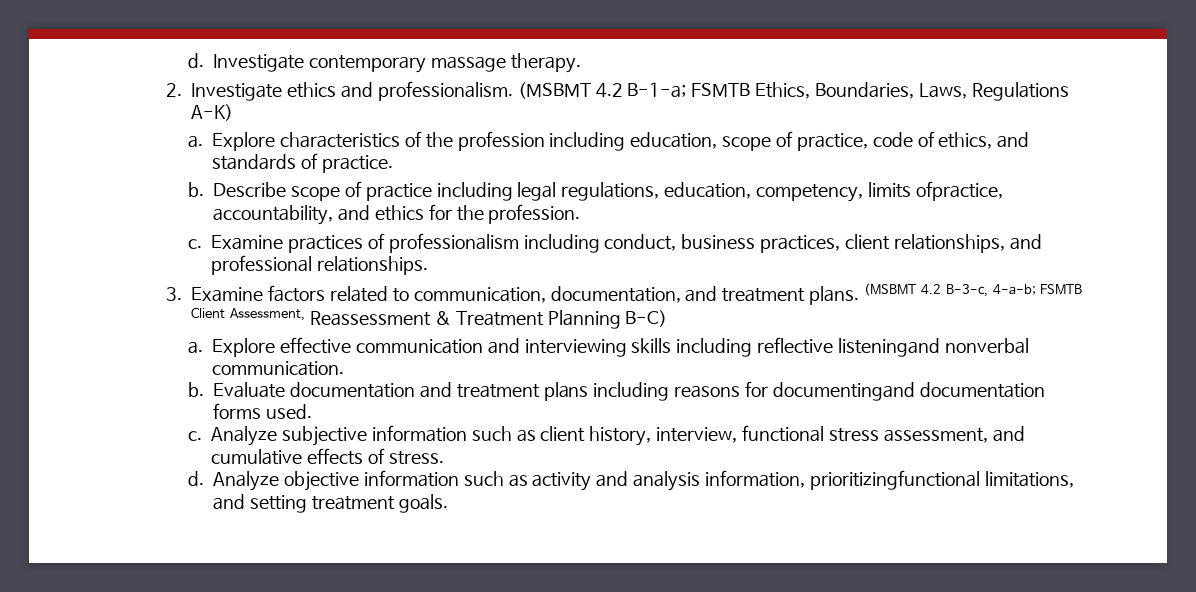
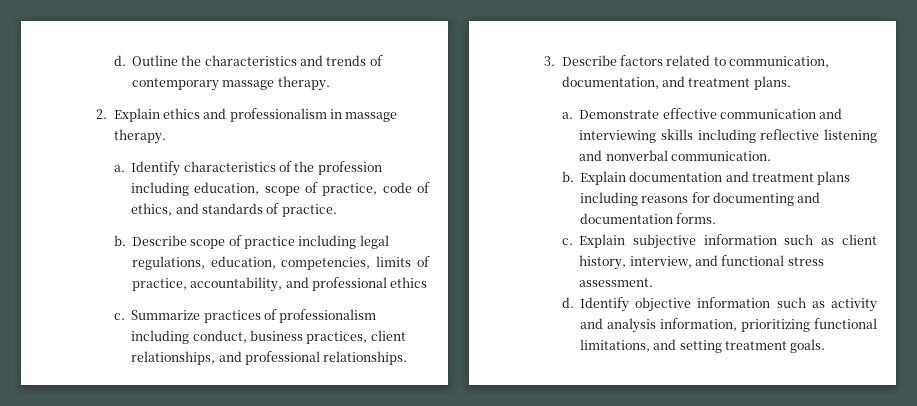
[188,53,305,72] d. Investigate -> [113,55,383,66] d. Outline the characteristics and trends of
[191,83,283,101] Investigate -> [113,108,160,122] Explain
[377,81,1069,101] [191,104,234,121] [188,132,276,151] professionalism. (MSBMT 4.2 B-1-a; FSMTB Ethics, Boundaries, Laws, Regulations A-K) // a. Explore -> [229,108,398,122] [113,129,166,144] [113,161,181,176] professionalism in massage therapy. // a. Identify
[755,181,1003,202] competency, limits ofpractice, -> [281,256,430,270] [131,278,187,291] competencies, limits of practice,
[374,204,581,224] [188,235,284,250] ethics for the profession. // c. Examine -> [311,277,428,291] [113,310,201,320] professional ethics // c. Summarize
[191,287,264,302] Examine -> [561,55,617,66] Describe
[864,283,1083,297] [191,307,668,329] [188,338,276,357] (MSBMT 4.2 B-3-c, 4-a-b; FSMTB Client Assessment, Reassessment & Treatment Planning B-C) // a. Explore -> [561,110,660,119] // a. Demonstrate
[837,338,940,357] listeningand -> [824,129,877,143] [579,150,603,161] listening and
[213,382,286,398] Evaluate -> [579,171,626,185] Explain
[772,382,1045,401] [213,403,312,419] [188,426,278,446] documentingand documentation forms used. // c. Analyze -> [712,192,821,206] [579,213,717,224] [561,234,626,248] documenting and documentation forms. // c. Explain
(738, 435) none -> [694,255,718,266] and
[883,426,1025,443] [211,448,444,465] [188,471,280,491] assessment, and cumulative effects of stress. // d. Analyze -> [579,278,654,287] [561,297,629,312] assessment. // d. Identify
[809,470,980,490] prioritizingfunctional -> [740,318,877,332] prioritizing functional

